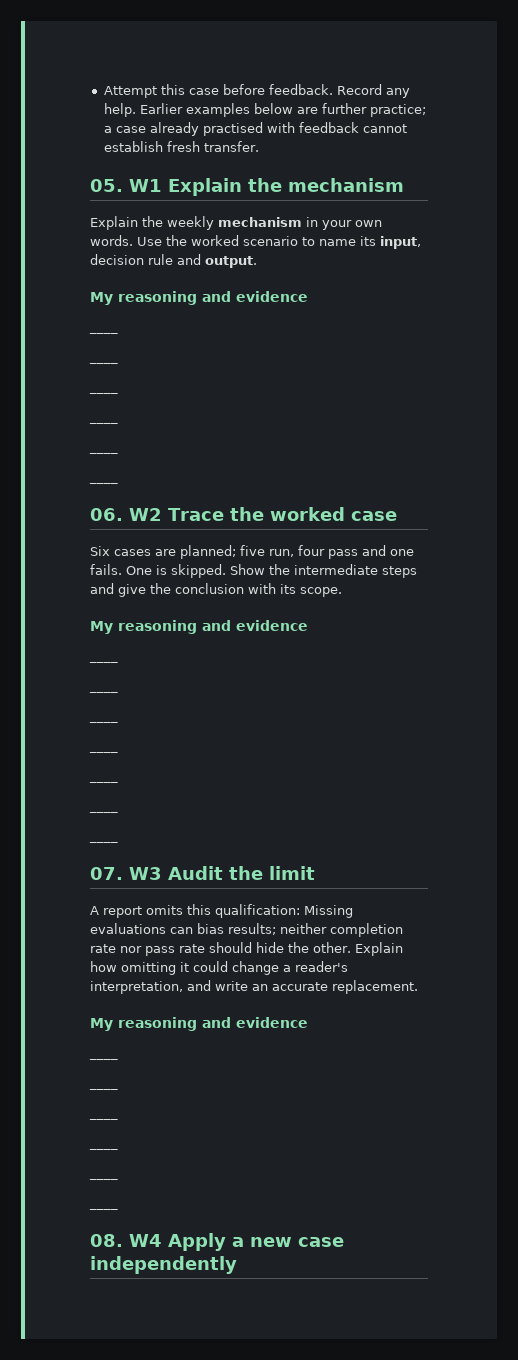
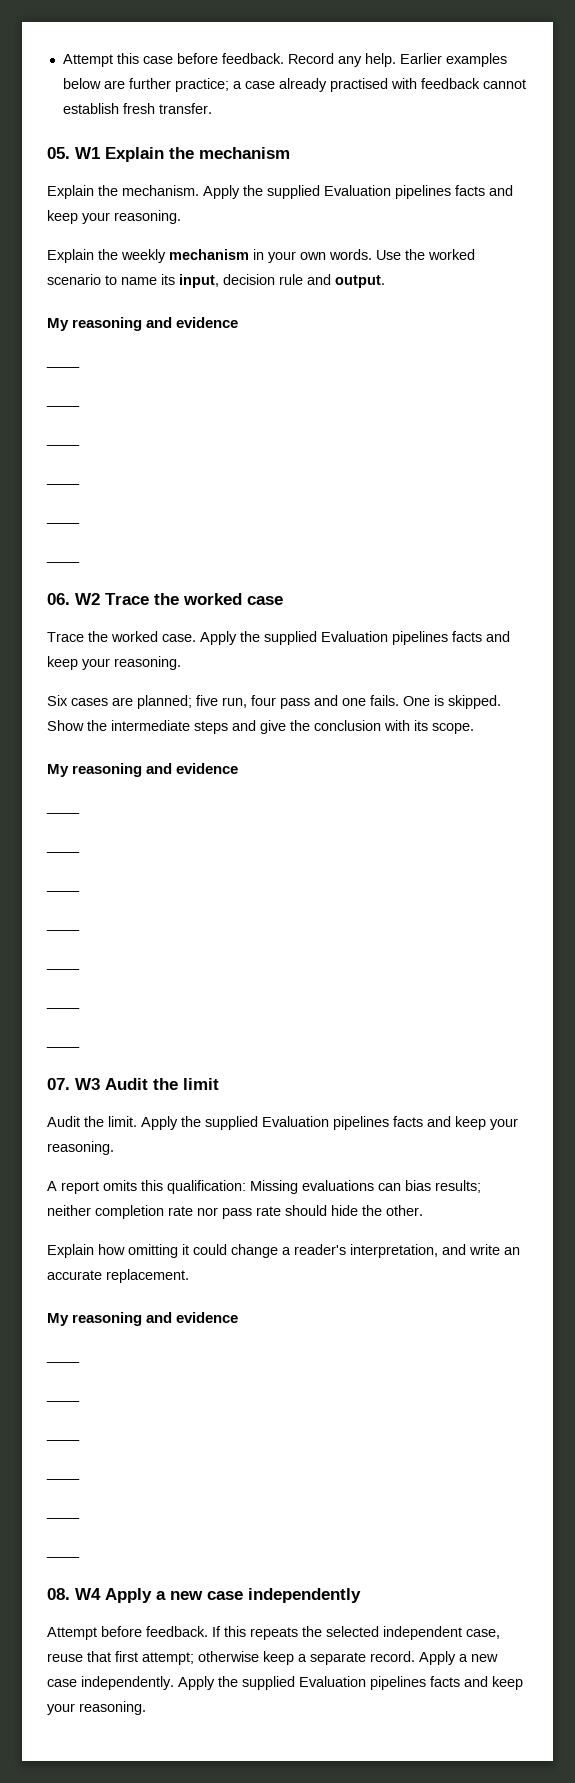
(404, 185) none -> [47,185,513,199] [47,210,181,224] // Explain the mechanism. Apply the supplied Evaluation pipelines facts and keep your reasoning.
(397, 516) none -> [47,631,510,645] [47,656,181,670] // Trace the worked case. Apply the supplied Evaluation pipelines facts and keep your reasoning.
(315, 873) none -> [47,1116,518,1130] [47,1141,114,1155] // Audit the limit. Apply the supplied Evaluation pipelines facts and keep your reasoning.
(351, 947) none -> (423, 1210) //
(237, 1265) none -> [47,1626,500,1640] [47,1651,498,1665] [47,1676,523,1690] [47,1701,146,1715] // Attempt before feedback. If this repeats the selected independent case, reuse that first attempt; otherwise keep a separate record. Apply a new case independently. Apply the supplied Evaluation pipelines facts and keep your reasoning.

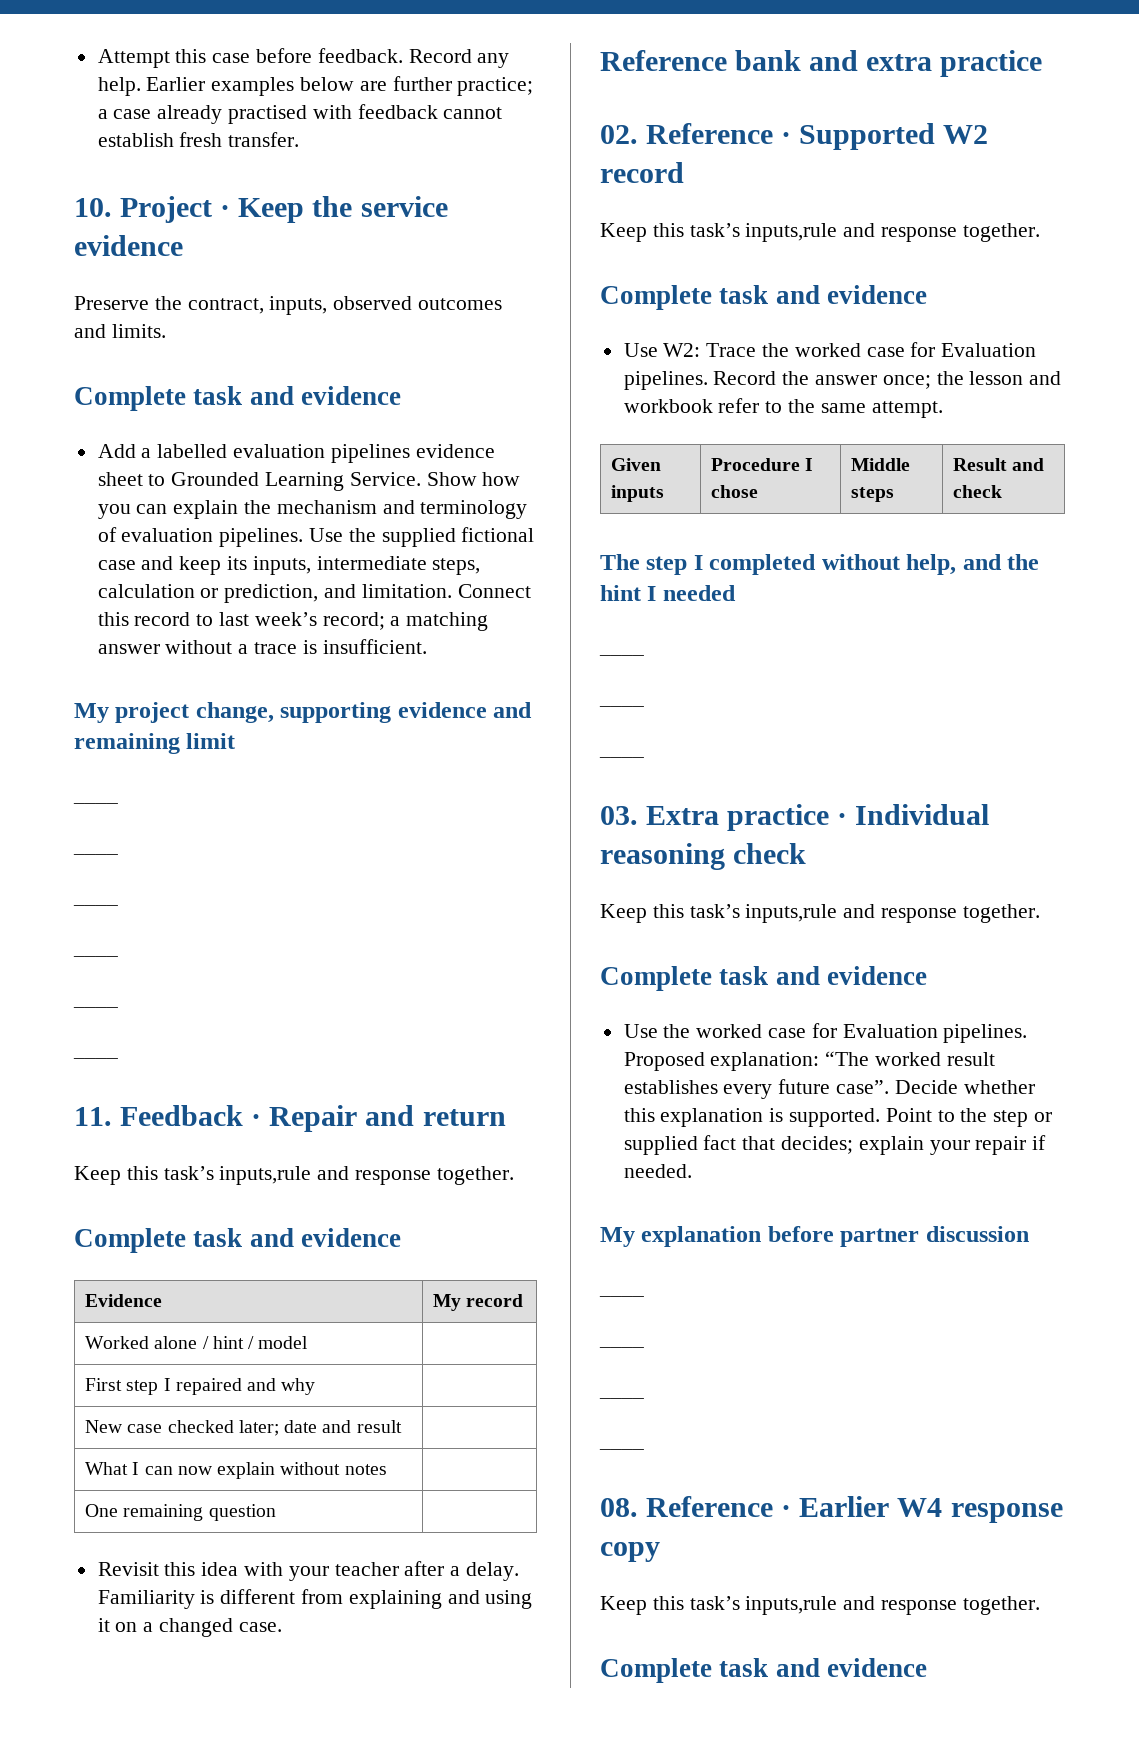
[47,147,290,162] [47,185,513,199] [47,210,181,224] [47,249,475,263] [47,274,385,288] [47,317,239,331] [46,365,80,368] [46,404,80,407] [46,443,80,446] [46,482,80,485] [46,521,80,524] [46,560,80,563] [47,593,283,605] [47,631,510,645] [47,656,181,670] [47,695,501,709] [47,720,474,734] [47,763,239,777] [46,811,80,814] [46,850,80,853] [46,889,80,892] [46,928,80,931] [46,967,80,970] [46,1006,80,1009] [46,1045,80,1048] [47,1078,219,1090] [47,1116,518,1130] [47,1141,114,1155] [47,1180,481,1194] [47,1205,423,1219] [47,1244,520,1258] [47,1269,189,1283] [47,1312,239,1326] [46,1360,80,1363] [46,1399,80,1402] 05. W1 Explain the mechanism // Explain the mechanism. Apply the supplied Evaluation pipelines facts and keep your reasoning. // Explain the weekly mechanism in your own words. Use the worked scenario to name its input, decision rule and output. // My reasoning and evidence // ____ // ____ // ____ // ____ // ____ // ____ // 06. W2 Trace the worked case // Trace the worked case. Apply the supplied Evaluation pipelines facts and keep your reasoning. // Six cases are planned; five run, four pass and one fails. One is skipped. Show the intermediate steps and give the conclusion with its scope. // My reasoning and evidence // ____ // ____ // ____ // ____ // ____ // ____ // ____ // 07. W3 Audit the limit // Audit the limit. Apply the supplied Evaluation pipelines facts and keep your reasoning. // A report omits this qualification: Missing evaluations can bias results; neither completion rate nor pass rate should hide the other. // Explain how omitting it could change a reader's interpretation, and write an accurate replacement. // My reasoning and evidence // ____ // ____ -> [74,196,448,223] [74,235,183,256] [74,296,503,315] [74,324,166,338] [74,386,401,411] [97,444,495,463] [97,472,521,491] [97,500,528,519] [97,527,535,547] [97,556,481,575] [97,584,531,603] [97,612,489,631] [97,639,427,654] [74,702,533,723] [74,733,236,754] [73,801,118,804] [73,852,118,855] [73,903,118,906] [73,954,118,957] [73,1005,118,1008] [73,1056,118,1059] [74,1105,506,1132] [74,1166,514,1185] [74,1228,401,1253] [85,1294,163,1307] [433,1294,524,1311] [85,1336,309,1349] [85,1378,316,1395] [85,1420,402,1436] [85,1462,387,1479] [85,1504,276,1521] [97,1561,520,1581] [97,1589,533,1609] [97,1618,282,1637] [600,50,1043,77] [600,123,989,150] [600,162,684,183] [600,223,1040,242] [600,285,927,310] [623,342,1037,357] [623,371,1062,390] [623,398,943,418] [611,458,662,471] [611,485,665,502] [711,458,814,471] [711,485,759,498] [851,458,911,471] [851,487,895,502] [953,458,1045,471] [953,485,1003,498] [600,554,1040,575] [600,585,736,601] [599,653,644,656] [599,704,644,707] [599,755,644,758] [600,804,990,831] [600,843,807,870] [600,904,1040,923] [600,966,927,991] [623,1023,1028,1043] [623,1051,995,1071] [623,1079,1035,1099] [623,1108,1053,1127] [623,1135,1047,1155] [623,1164,692,1178] [600,1226,1029,1247] 10. Project · Keep the service evidence // Preserve the contract, inputs, observed outcomes and limits. // Complete task and evidence // Add a labelled evaluation pipelines evidence sheet to Grounded Learning Service. Show how you can explain the mechanism and terminology of evaluation pipelines. Use the supplied fictional case and keep its inputs, intermediate steps, calculation or prediction, and limitation. Connect this record to last week’s record; a matching answer without a trace is insufficient. // My project change, supporting evidence and remaining limit // ____ // ____ // ____ // ____ // ____ // ____ // 11. Feedback · Repair and return // Keep this task’s inputs,rule and response together. // Complete task and evidence // Evidence | My record // Worked alone / hint / model | // First step I repaired and why | // New case checked later; date and result | // What I can now explain without notes | // One remaining question | // Revisit this idea with your teacher after a delay. Familiarity is different from explaining and using it on a changed case. // Reference bank and extra practice // 02. Reference · Supported W2 record // Keep this task’s inputs,rule and response together. // Complete task and evidence // Use W2: Trace the worked case for Evaluation pipelines. Record the answer once; the lesson and workbook refer to the same attempt. // Given inputs | Procedure I chose | Middle steps | Result and check // The step I completed without help, and the hint I needed // ____ // ____ // ____ // 03. Extra practice · Individual reasoning check // Keep this task’s inputs,rule and response together. // Complete task and evidence // Use the worked case for Evaluation pipelines. Proposed explanation: “The worked result establishes every future case”. Decide whether this explanation is supported. Point to the step or supplied fact that decides; explain your repair if needed. // My explanation before partner discussion
[75,1588,361,1603] [47,1626,500,1640] [47,1651,498,1665] [47,1676,523,1690] [47,1701,146,1715] W4 Apply a new case independently // Attempt before feedback. If this repeats the selected independent case, reuse that first attempt; otherwise keep a separate record. Apply a new case independently. Apply the supplied Evaluation pipelines facts and keep your reasoning. -> [646,1496,1063,1523] [600,1542,660,1562] [600,1596,1040,1615] [600,1658,927,1683] Reference · Earlier W4 response copy // Keep this task’s inputs,rule and response together. // Complete task and evidence

